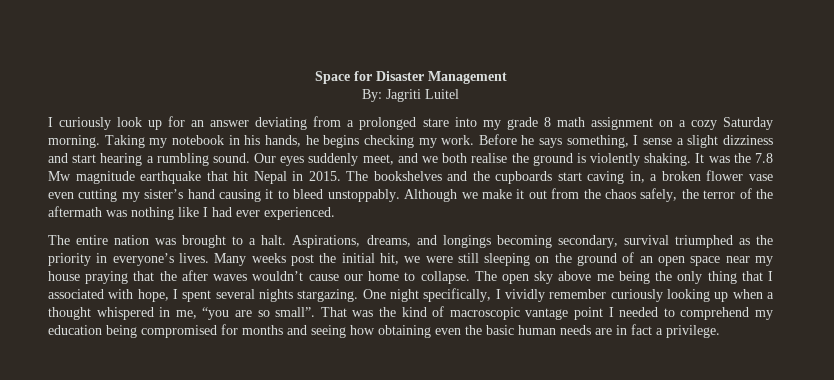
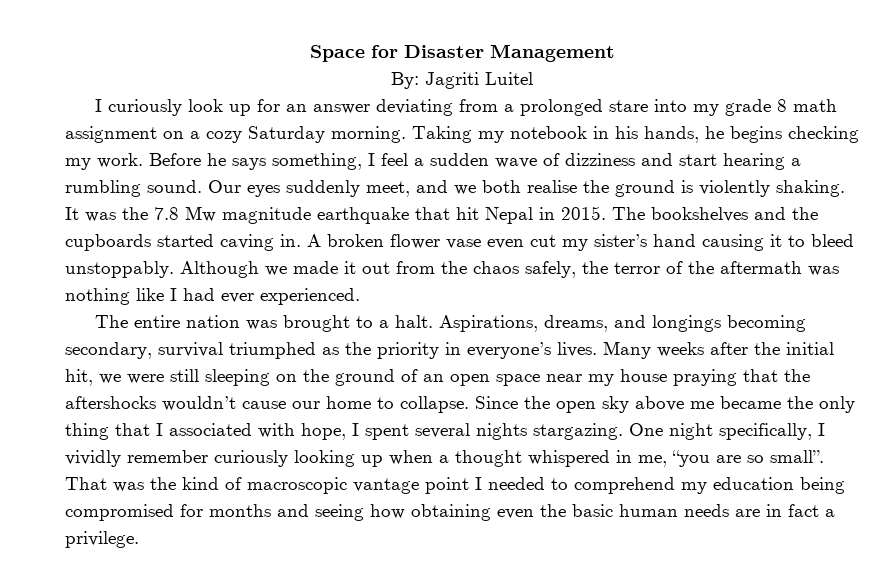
[643,135,719,148] sense a slight -> [381,153,560,168] feel a sudden wave of
[557,171,658,184] start caving in, a -> [157,234,321,251] started caving in. A
[78,189,118,202] cutting -> [530,235,556,247] cut
[481,189,512,199] make -> [293,261,338,274] made
[290,254,314,266] post -> [710,342,748,355] after
[181,270,248,281] after waves -> [65,396,156,409] aftershocks
[474,271,497,281] The -> [475,396,550,409] Since the
[618,271,650,284] being -> [720,396,781,409] became

